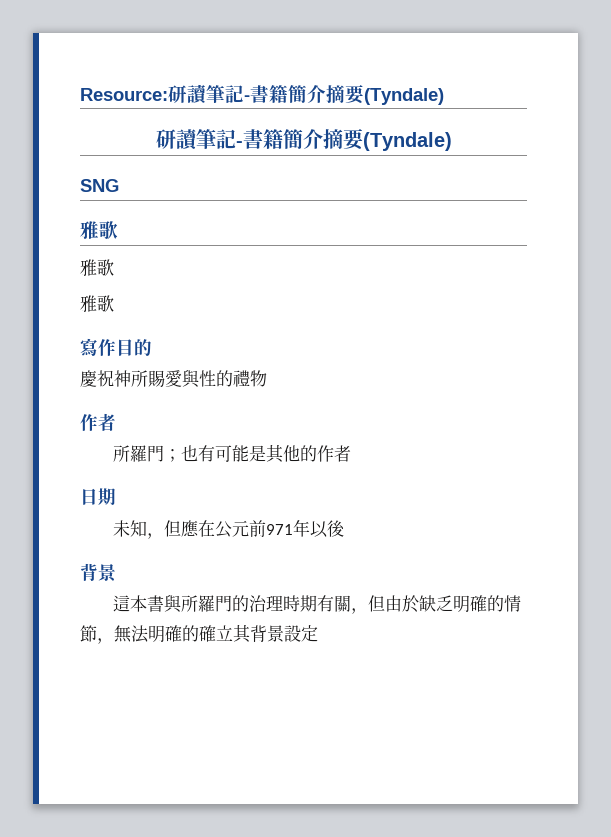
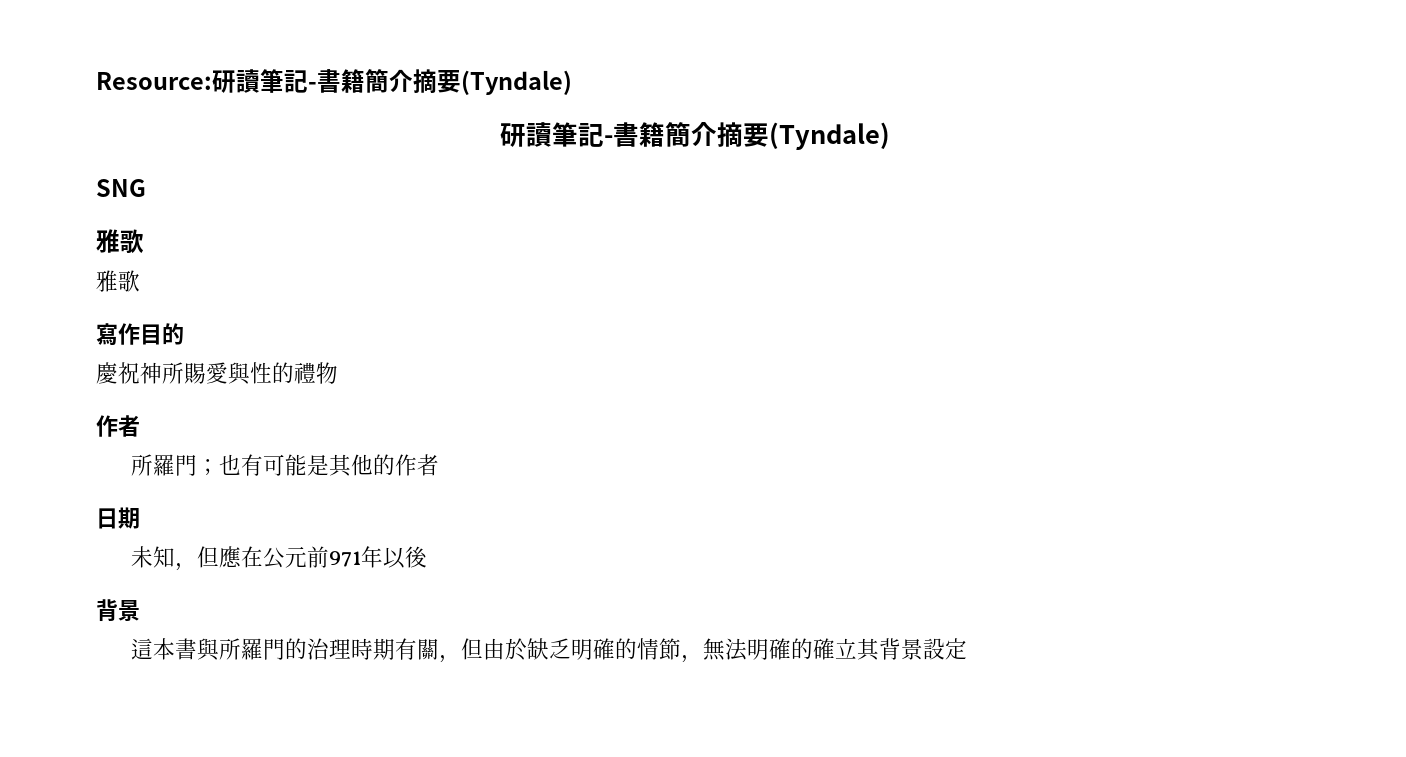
[80,295,114,312] // 雅歌 -> (140, 281) none

